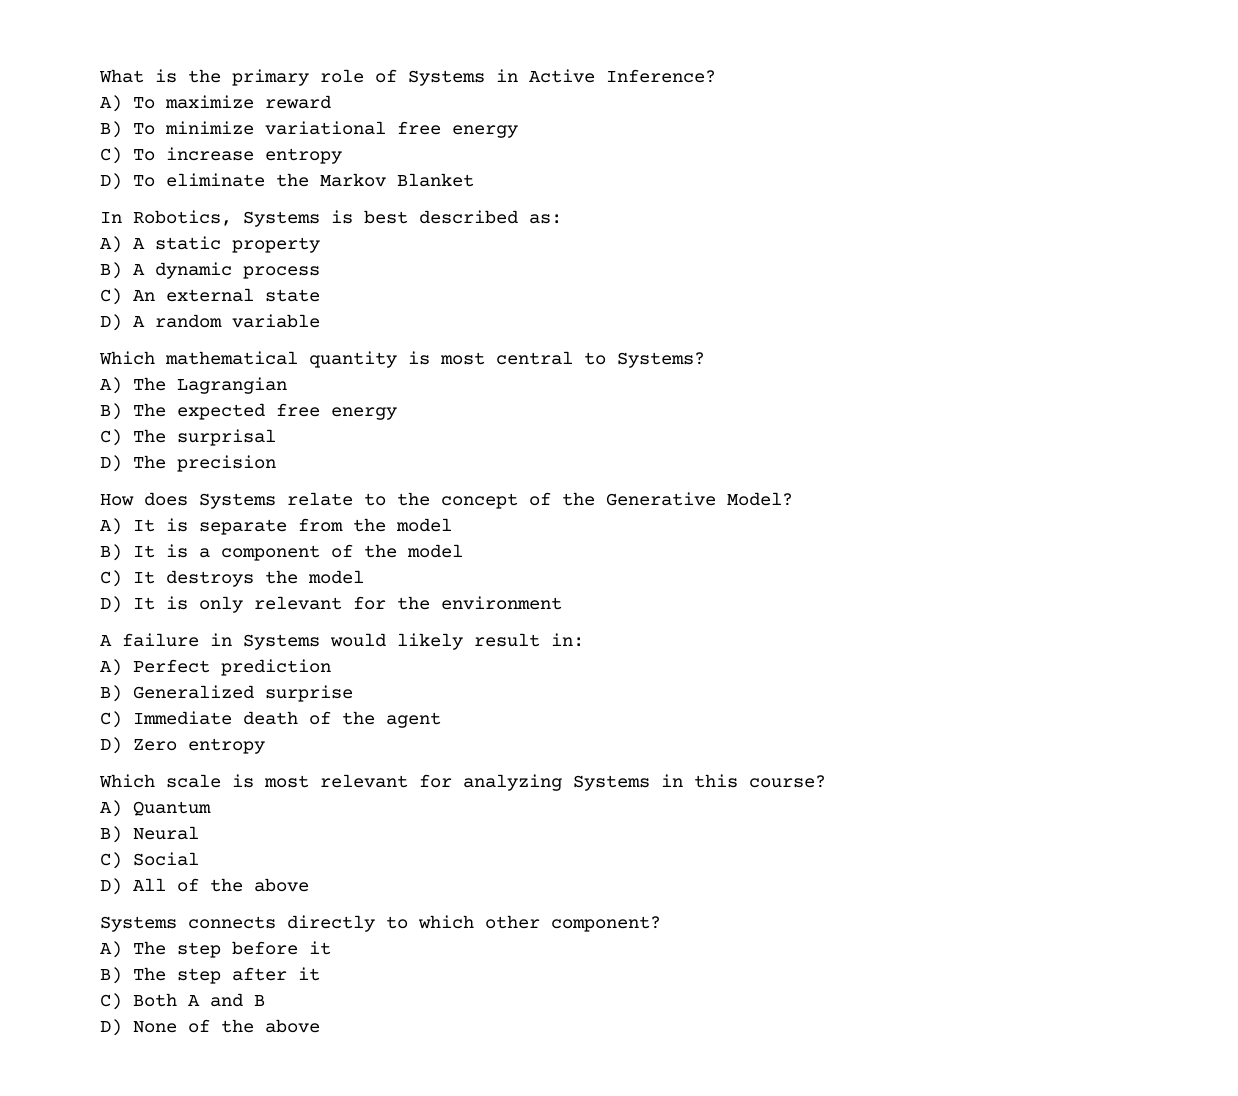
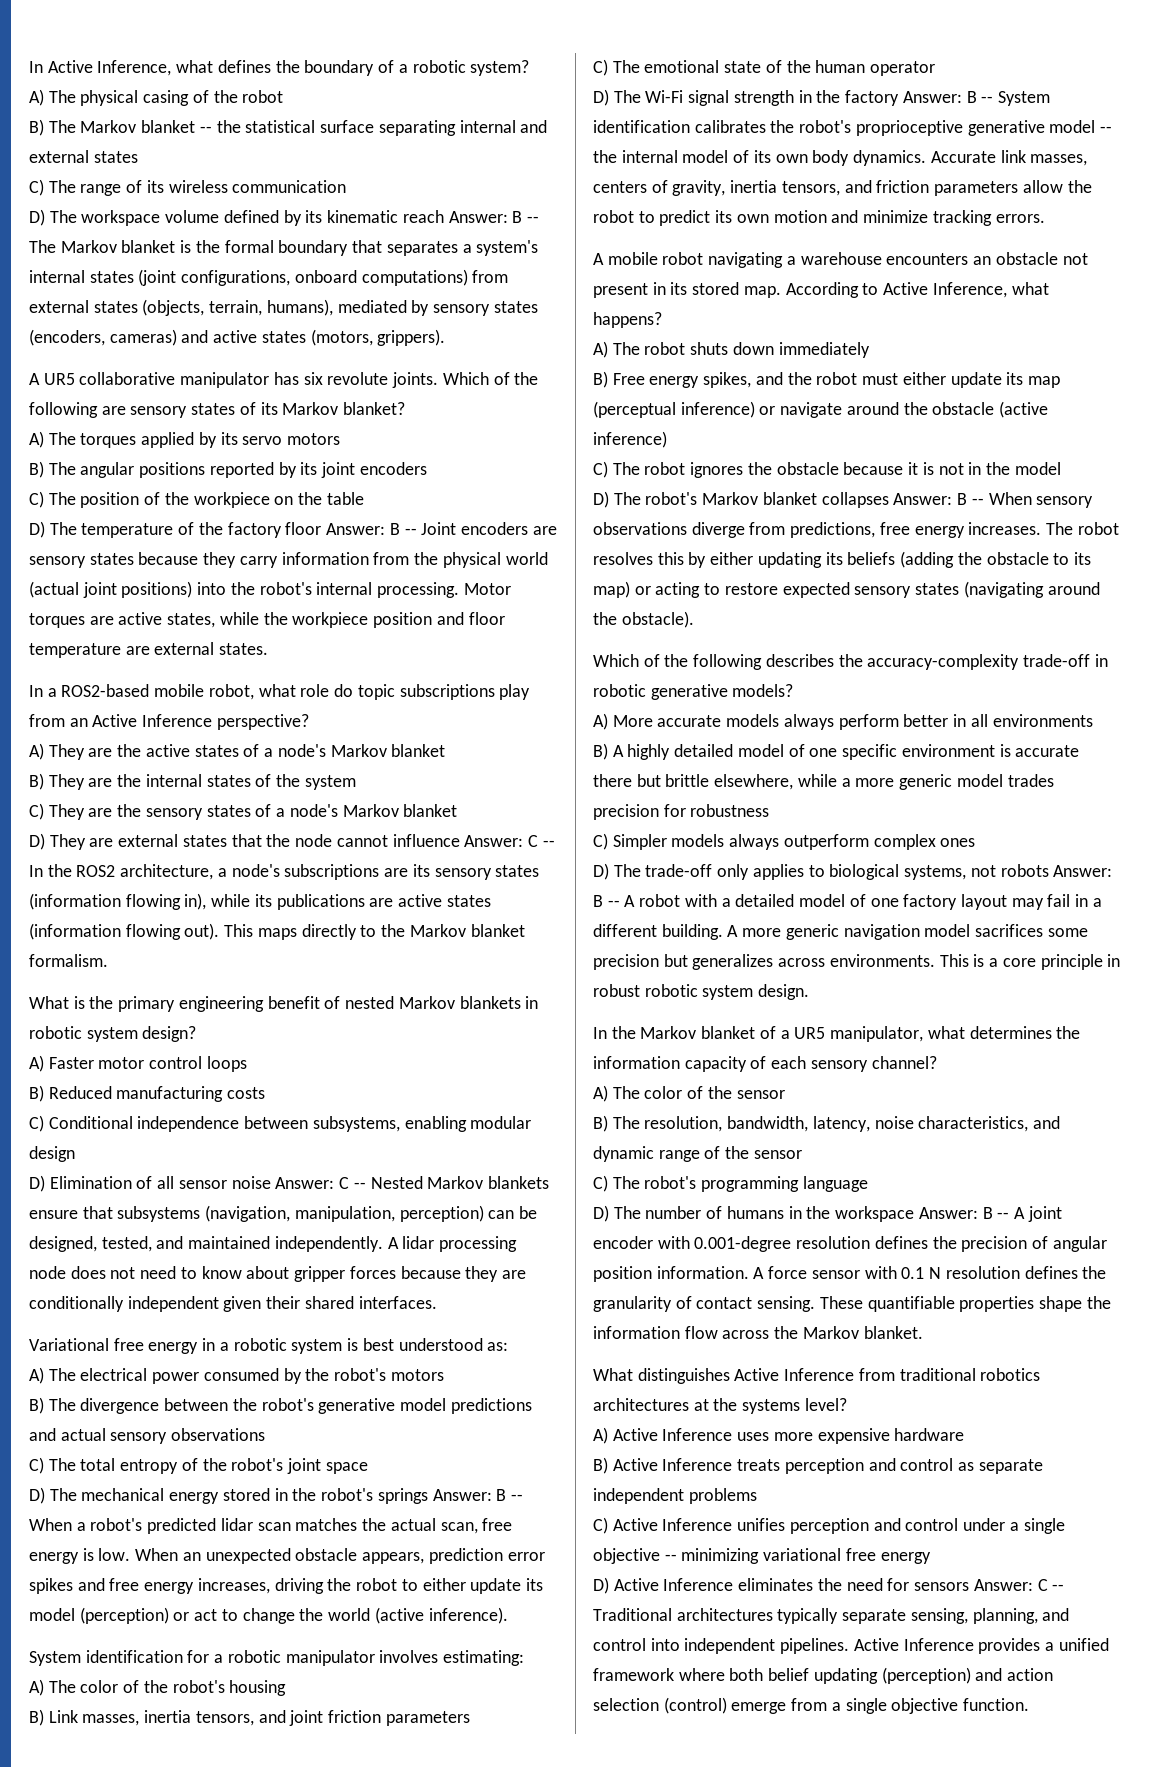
[99,69,716,86] [100,95,331,112] [100,121,518,138] [100,147,342,164] [100,173,474,190] [100,210,562,227] [100,236,320,253] [100,262,320,279] [100,288,320,305] [100,314,320,331] [99,351,705,368] [100,377,287,394] [100,403,397,420] [100,429,276,446] [100,455,276,472] [100,492,793,509] [100,518,452,535] [100,544,463,561] [100,570,364,587] [100,596,562,613] [100,633,584,650] [100,659,331,676] [100,685,353,702] [100,711,441,728] [100,737,265,754] [99,774,826,791] [100,800,211,817] [100,826,199,843] [100,852,199,869] [100,878,309,895] [100,915,661,932] [100,941,331,958] [100,967,320,984] [100,993,265,1010] [100,1019,320,1036] What is the primary role of Systems in Active Inference? // A) To maximize reward // B) To minimize variational free energy // C) To increase entropy // D) To eliminate the Markov Blanket // In Robotics, Systems is best described as: // A) A static property // B) A dynamic process // C) An external state // D) A random variable // Which mathematical quantity is most central to Systems? // A) The Lagrangian // B) The expected free energy // C) The surprisal // D) The precision // How does Systems relate to the concept of the Generative Model? // A) It is separate from the model // B) It is a component of the model // C) It destroys the model // D) It is only relevant for the environment // A failure in Systems would likely result in: // A) Perfect prediction // B) Generalized surprise // C) Immediate death of the agent // D) Zero entropy // Which scale is most relevant for analyzing Systems in this course? // A) Quantum // B) Neural // C) Social // D) All of the above // Systems connects directly to which other component? // A) The step before it // B) The step after it // C) Both A and B // D) None of the above -> [29,60,530,76] [29,89,284,106] [29,119,548,136] [29,150,138,163] [29,179,347,196] [29,209,539,226] [29,240,539,256] [29,269,509,286] [29,299,538,316] [29,329,446,346] [29,372,539,388] [29,402,406,418] [29,431,341,448] [29,461,427,478] [29,491,364,508] [29,521,557,538] [29,552,548,568] [29,581,511,598] [29,612,505,628] [29,642,269,658] [29,684,531,700] [29,714,309,730] [29,743,446,760] [29,773,356,790] [29,803,458,820] [29,833,555,850] [29,864,540,880] [29,893,491,910] [29,923,525,940] [29,954,108,967] [29,996,539,1012] [29,1026,197,1042] [29,1055,247,1072] [29,1085,266,1102] [29,1115,532,1132] [29,1146,75,1162] [29,1175,549,1192] [29,1205,538,1222] [29,1236,518,1252] [29,1266,526,1282] [29,1296,437,1312] [29,1338,509,1354] [29,1367,444,1384] [29,1397,532,1414] [29,1428,266,1444] [29,1457,368,1474] [29,1487,523,1504] [29,1518,513,1534] [29,1548,545,1564] [29,1578,543,1594] [29,1607,508,1624] [29,1650,525,1666] [29,1679,287,1696] [29,1709,470,1726] [593,59,936,76] [593,89,1050,106] [593,120,1113,136] [593,150,1088,166] [593,180,1092,196] [593,210,1045,226] [593,252,1088,268] [593,282,1049,298] [593,312,662,328] [593,341,870,358] [593,371,1060,388] [593,401,1049,418] [593,431,667,448] [593,461,1061,478] [593,491,1094,508] [593,522,1119,538] [593,551,1091,568] [593,581,1100,598] [593,611,694,628] [593,654,1108,670] [593,684,794,700] [593,713,1093,730] [593,743,1080,760] [593,774,1054,790] [593,804,770,820] [593,833,976,850] [593,863,1113,880] [593,894,1102,910] [593,924,1088,940] [593,954,1121,970] [593,984,810,1000] [593,1026,1081,1042] [593,1056,937,1072] [593,1085,785,1102] [593,1115,1061,1132] [593,1146,802,1162] [593,1175,868,1192] [593,1205,1062,1222] [593,1236,1107,1252] [593,1266,1107,1282] [593,1296,1111,1312] [593,1326,923,1339] [593,1368,1041,1384] [593,1398,847,1414] [593,1427,965,1444] [593,1457,1043,1474] [593,1488,757,1504] [593,1517,1065,1534] [593,1548,931,1564] [593,1577,1065,1594] [593,1608,1070,1624] [593,1638,1109,1654] [593,1667,1054,1684] [593,1697,1030,1714] In Active Inference, what defines the boundary of a robotic system? // A) The physical casing of the robot // B) The Markov blanket -- the statistical surface separating internal and external states // C) The range of its wireless communication // D) The workspace volume defined by its kinematic reach Answer: B -- The Markov blanket is the formal boundary that separates a system's internal states (joint configurations, onboard computations) from external states (objects, terrain, humans), mediated by sensory states (encoders, cameras) and active states (motors, grippers). // A UR5 collaborative manipulator has six revolute joints. Which of the following are sensory states of its Markov blanket? // A) The torques applied by its servo motors // B) The angular positions reported by its joint encoders // C) The position of the workpiece on the table // D) The temperature of the factory floor Answer: B -- Joint encoders are sensory states because they carry information from the physical world (actual joint positions) into the robot's internal processing. Motor torques are active states, while the workpiece position and floor temperature are external states. // In a ROS2-based mobile robot, what role do topic subscriptions play from an Active Inference perspective? // A) They are the active states of a node's Markov blanket // B) They are the internal states of the system // C) They are the sensory states of a node's Markov blanket // D) They are external states that the node cannot influence Answer: C -- In the ROS2 architecture, a node's subscriptions are its sensory states (information flowing in), while its publications are active states (information flowing out). This maps directly to the Markov blanket formalism. // What is the primary engineering benefit of nested Markov blankets in robotic system design? // A) Faster motor control loops // B) Reduced manufacturing costs // C) Conditional independence between subsystems, enabling modular design // D) Elimination of all sensor noise Answer: C -- Nested Markov blankets ensure that subsystems (navigation, manipulation, perception) can be designed, tested, and maintained independently. A lidar processing node does not need to know about gripper forces because they are conditionally independent given their shared interfaces. // Variational free energy in a robotic system is best understood as: // A) The electrical power consumed by the robot's motors // B) The divergence between the robot's generative model predictions and actual sensory observations // C) The total entropy of the robot's joint space // D) The mechanical energy stored in the robot's springs Answer: B -- When a robot's predicted lidar scan matches the actual scan, free energy is low. When an unexpected obstacle appears, prediction error spikes and free energy increases, driving the robot to either update its model (perception) or act to change the world (active inference). // System identification for a robotic manipulator involves estimating: // A) The color of the robot's housing // B) Link masses, inertia tensors, and joint friction parameters // C) The emotional state of the human operator // D) The Wi-Fi signal strength in the factory Answer: B -- System identification calibrates the robot's proprioceptive generative model -- the internal model of its own body dynamics. Accurate link masses, centers of gravity, inertia tensors, and friction parameters allow the robot to predict its own motion and minimize tracking errors. // A mobile robot navigating a warehouse encounters an obstacle not present in its stored map. According to Active Inference, what happens? // A) The robot shuts down immediately // B) Free energy spikes, and the robot must either update its map (perceptual inference) or navigate around the obstacle (active inference) // C) The robot ignores the obstacle because it is not in the model // D) The robot's Markov blanket collapses Answer: B -- When sensory observations diverge from predictions, free energy increases. The robot resolves this by either updating its beliefs (adding the obstacle to its map) or acting to restore expected sensory states (navigating around the obstacle). // Which of the following describes the accuracy-complexity trade-off in robotic generative models? // A) More accurate models always perform better in all environments // B) A highly detailed model of one specific environment is accurate there but brittle elsewhere, while a more generic model trades precision for robustness // C) Simpler models always outperform complex ones // D) The trade-off only applies to biological systems, not robots Answer: B -- A robot with a detailed model of one factory layout may fail in a different building. A more generic navigation model sacrifices some precision but generalizes across environments. This is a core principle in robust robotic system design. // In the Markov blanket of a UR5 manipulator, what determines the information capacity of each sensory channel? // A) The color of the sensor // B) The resolution, bandwidth, latency, noise characteristics, and dynamic range of the sensor // C) The robot's programming language // D) The number of humans in the workspace Answer: B -- A joint encoder with 0.001-degree resolution defines the precision of angular position information. A force sensor with 0.1 N resolution defines the granularity of contact sensing. These quantifiable properties shape the information flow across the Markov blanket. // What distinguishes Active Inference from traditional robotics architectures at the systems level? // A) Active Inference uses more expensive hardware // B) Active Inference treats perception and control as separate independent problems // C) Active Inference unifies perception and control under a single objective -- minimizing variational free energy // D) Active Inference eliminates the need for sensors Answer: C -- Traditional architectures typically separate sensing, planning, and control into independent pipelines. Active Inference provides a unified framework where both belief updating (perception) and action selection (control) emerge from a single objective function.

